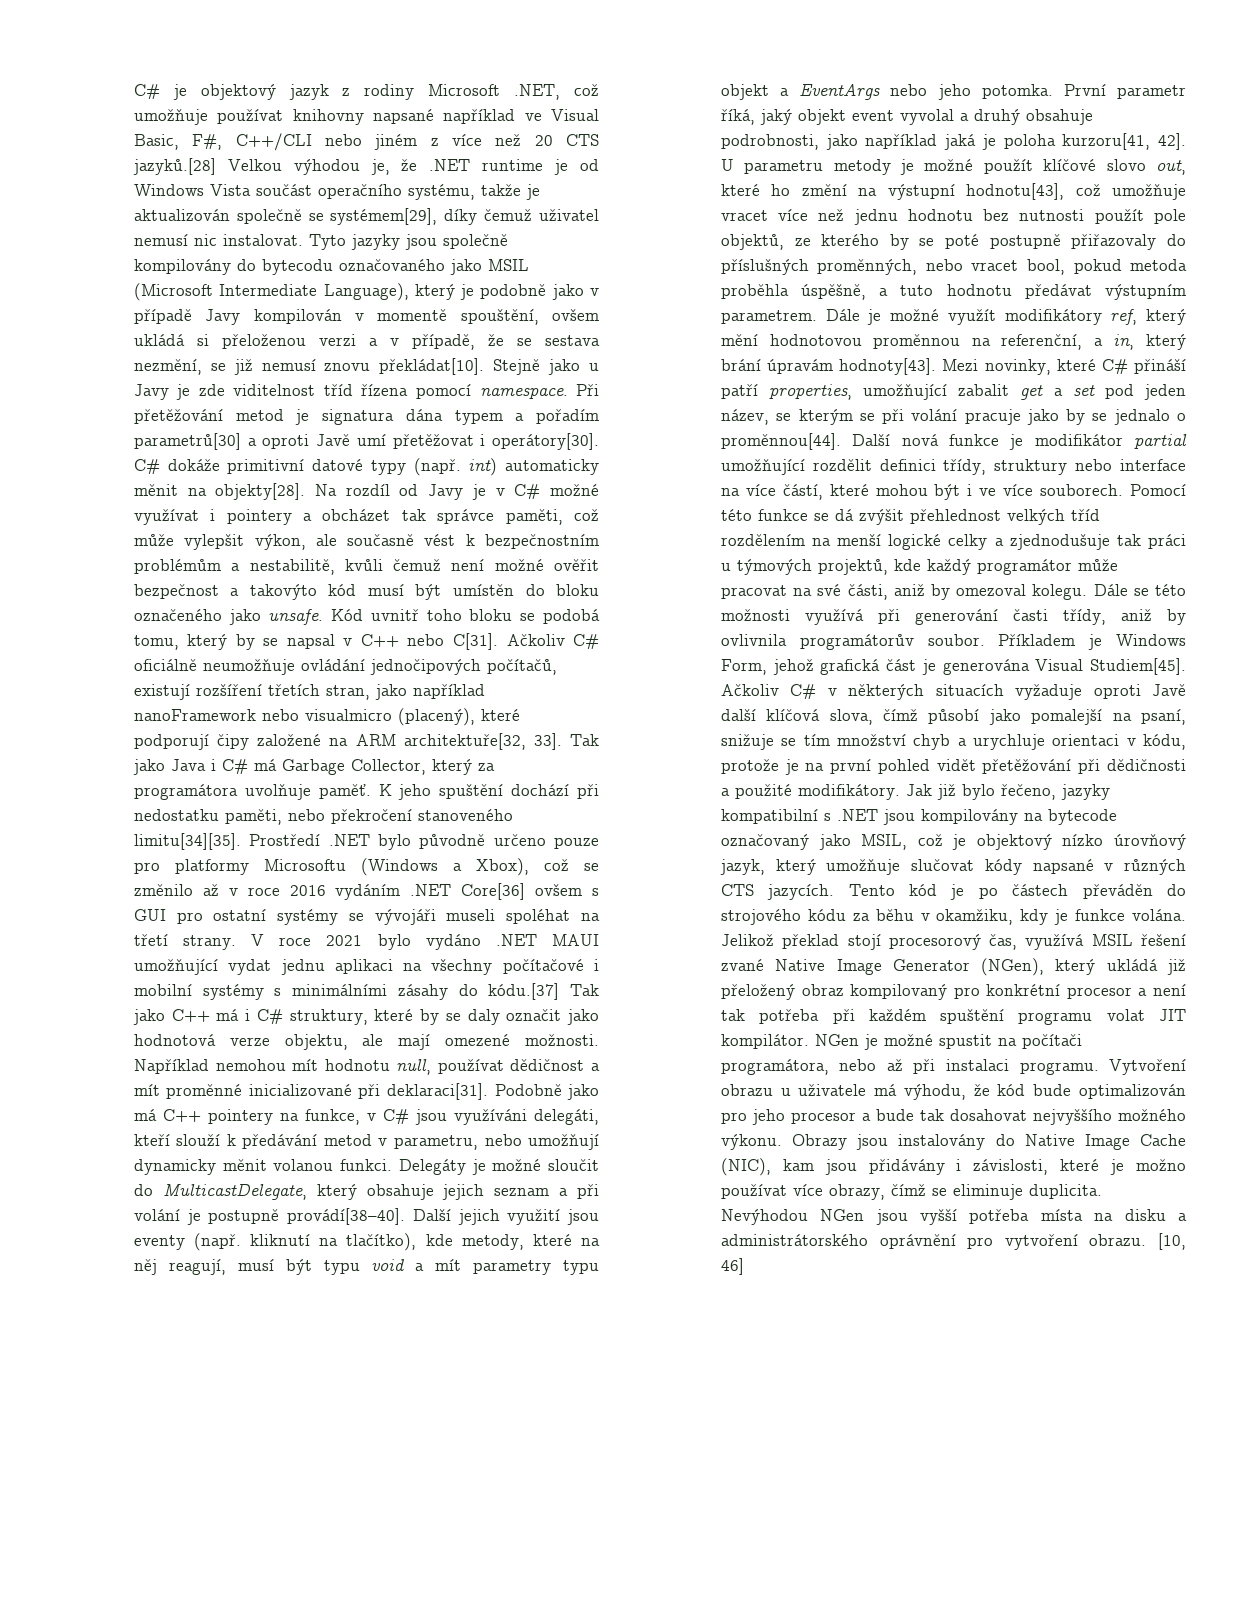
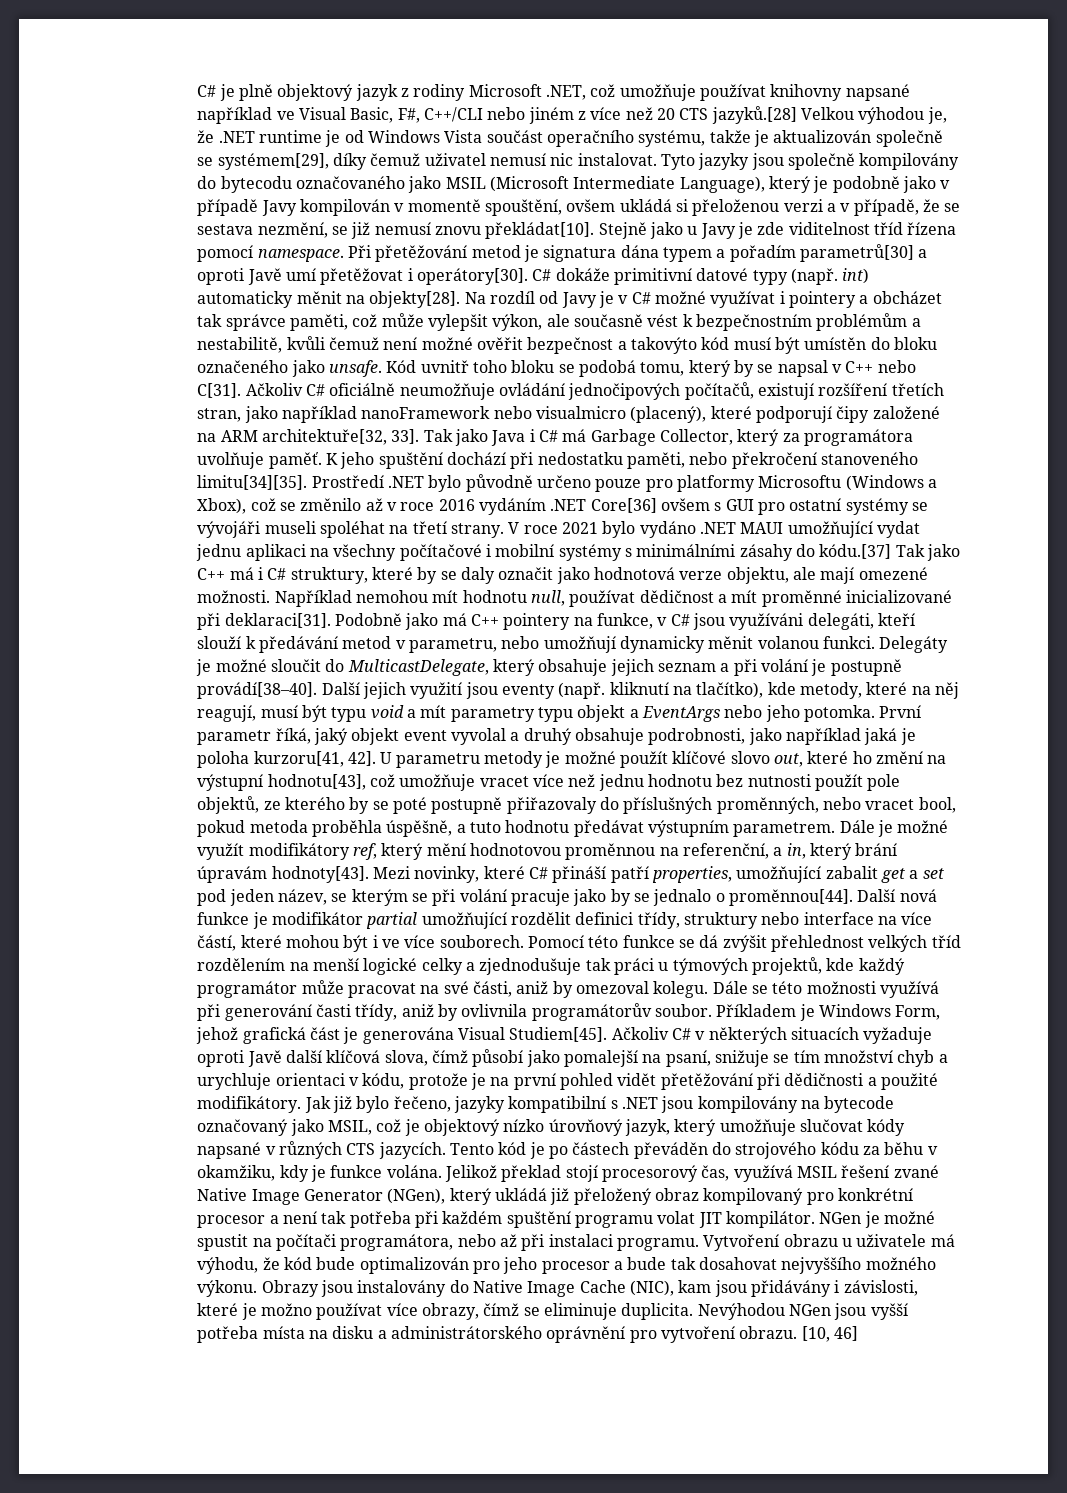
(187, 92) none -> [239,84,274,101] plně

